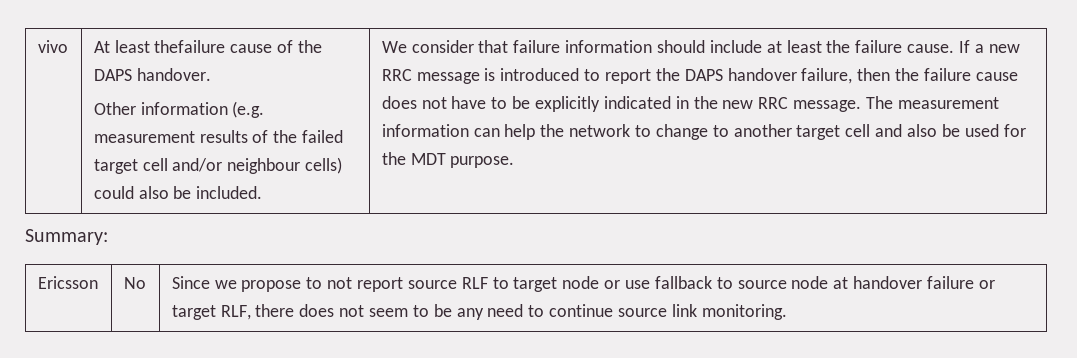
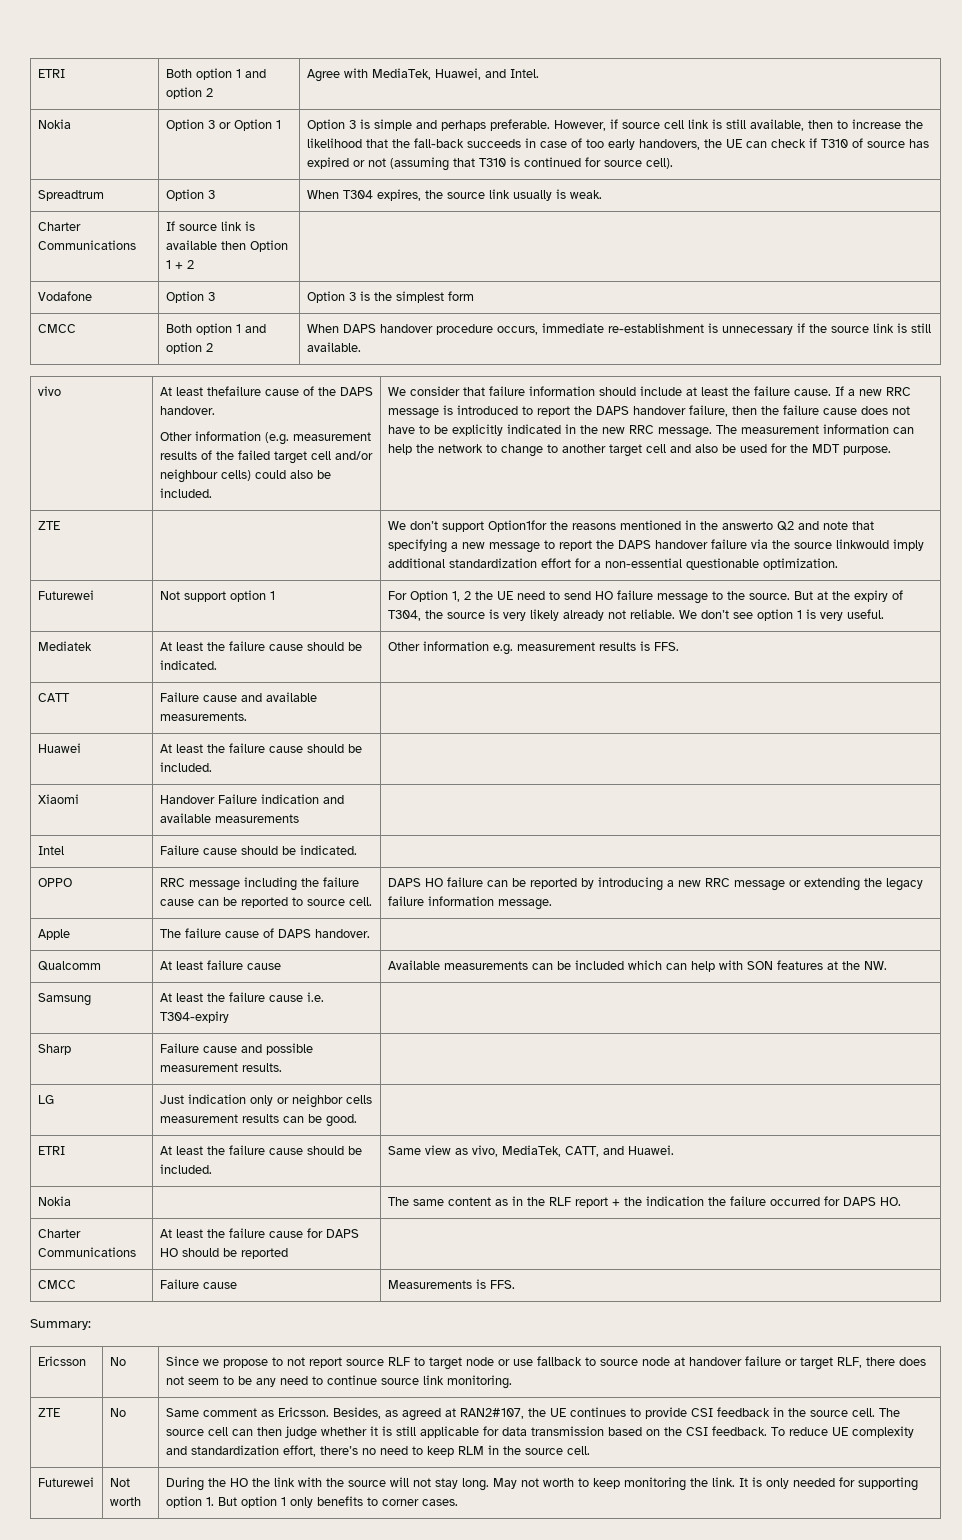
(37, 46) none -> [37,69,65,78] [165,68,266,80] [165,87,213,99] [306,68,539,82] [37,119,71,129] [165,119,281,131] [306,119,923,131] [306,138,929,150] [306,157,673,171] [37,190,104,201] [165,189,215,201] [306,189,602,201] [37,222,81,231] [37,240,136,250] [165,221,255,231] [165,240,288,252] [165,260,194,269] [37,291,92,301] [165,291,215,303] [306,291,474,303] [37,324,76,333] [165,323,266,335] [165,342,213,354] [306,323,931,335] [306,342,361,352] ETRI | Both option 1 and option 2 | Agree with MediaTek, Huawei, and Intel. // Nokia | Option 3 or Option 1 | Option 3 is simple and perhaps preferable. However, if source cell link is still available, then to increase the likelihood that the fall-back succeeds in case of too early handovers, the UE can check if T310 of source has expired or not (assuming that T310 is continued for source cell). // Spreadtrum | Option 3 | When T304 expires, the source link usually is weak. // Charter Communications | If source link is available then Option 1 + 2 | // Vodafone | Option 3 | Option 3 is the simplest form // CMCC | Both option 1 and option 2 | When DAPS handover procedure occurs, immediate re-establishment is unnecessary if the source link is still available. //
(515, 162) none -> [37,521,60,530] [387,520,874,532] [387,539,924,553] [387,558,838,570] [37,590,94,600] [159,590,275,602] [387,590,903,604] [387,609,884,621] [37,641,92,651] [159,641,362,651] [159,660,217,670] [387,641,679,655] [37,693,70,702] [159,692,317,702] [159,712,247,721] [37,743,81,753] [159,743,362,753] [159,762,212,772] [37,794,79,804] [159,794,344,804] [159,813,299,823] [37,846,64,855] [159,845,357,855] [37,878,72,887] [159,877,359,891] [159,897,372,908] [387,877,923,891] [387,896,552,910] [37,929,70,940] [159,928,370,938] [37,961,101,971] [159,960,281,970] [387,960,887,972] [37,993,91,1006] [159,992,324,1002] [159,1011,229,1023] [37,1044,71,1055] [159,1043,313,1055] [159,1063,282,1072] [37,1095,54,1104] [159,1094,372,1108] [159,1114,357,1127] [37,1146,65,1155] [159,1145,362,1155] [159,1164,212,1174] [387,1145,674,1157] [37,1196,71,1206] [387,1196,901,1208] [37,1229,81,1238] [37,1247,136,1257] [159,1228,359,1238] [159,1248,288,1259] [37,1280,76,1289] [159,1279,237,1289] [387,1279,515,1289] // ZTE | | We don’t support Option1for the reasons mentioned in the answerto Q2 and note that specifying a new message to report the DAPS handover failure via the source linkwould imply additional standardization effort for a non-essential questionable optimization. // Futurewei | Not support option 1 | For Option 1, 2 the UE need to send HO failure message to the source. But at the expiry of T304, the source is very likely already not reliable. We don’t see option 1 is very useful. // Mediatek | At least the failure cause should be indicated. | Other information e.g. measurement results is FFS. // CATT | Failure cause and available measurements. | // Huawei | At least the failure cause should be included. | // Xiaomi | Handover Failure indication and available measurements | // Intel | Failure cause should be indicated. | // OPPO | RRC message including the failure cause can be reported to source cell. | DAPS HO failure can be reported by introducing a new RRC message or extending the legacy failure information message. // Apple | The failure cause of DAPS handover. | // Qualcomm | At least failure cause | Available measurements can be included which can help with SON features at the NW. // Samsung | At least the failure cause i.e. T304-expiry | // Sharp | Failure cause and possible measurement results. | // LG | Just indication only or neighbor cells measurement results can be good. | // ETRI | At least the failure cause should be included. | Same view as vivo, MediaTek, CATT, and Huawei. // Nokia | | The same content as in the RLF report + the indication the failure occurred for DAPS HO. // Charter Communications | At least the failure cause for DAPS HO should be reported | // CMCC | Failure cause | Measurements is FFS.
(787, 312) none -> [37,1408,60,1417] [109,1408,126,1417] [165,1407,900,1421] [165,1426,914,1440] [165,1445,590,1457] [37,1477,94,1487] [109,1478,130,1487] [109,1497,141,1506] [165,1477,918,1491] [165,1496,458,1508] // ZTE | No | Same comment as Ericsson. Besides, as agreed at RAN2#107, the UE continues to provide CSI feedback in the source cell. The source cell can then judge whether it is still applicable for data transmission based on the CSI feedback. To reduce UE complexity and standardization effort, there’s no need to keep RLM in the source cell. // Futurewei | Not worth | During the HO the link with the source will not stay long. May not worth to keep monitoring the link. It is only needed for supporting option 1. But option 1 only benefits to corner cases.

